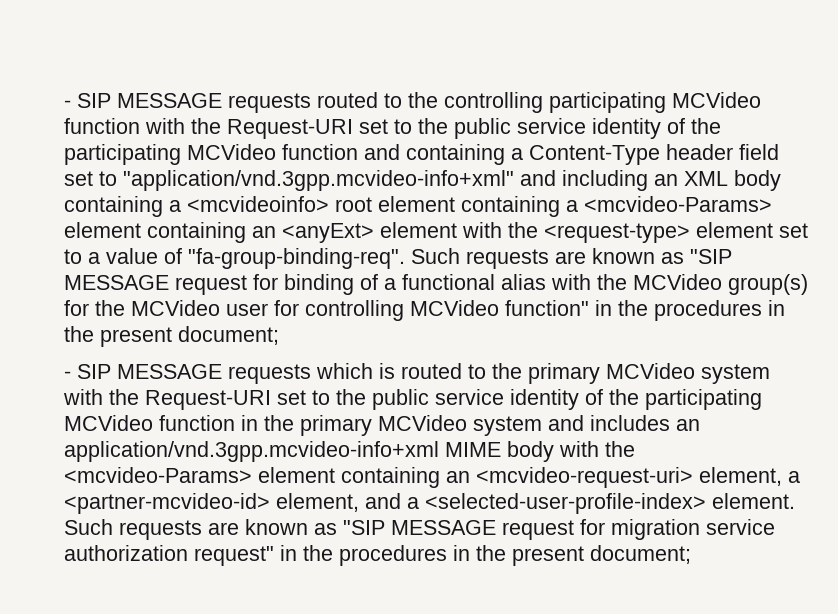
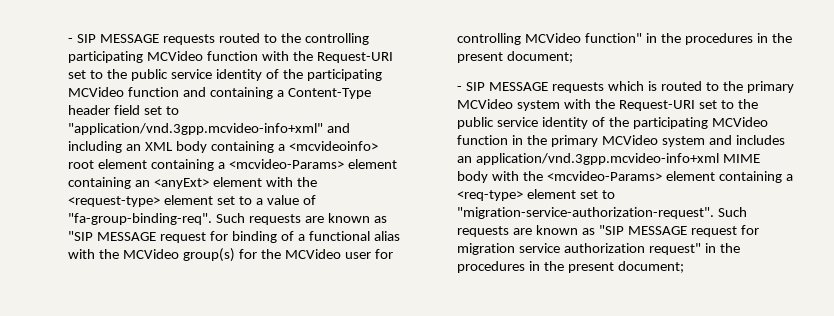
[446,467,801,488] [64,493,796,514] an <mcvideo-request-uri> element, a <partner-mcvideo-id> element, and a <selected-user-profile-index> element. -> [785,174,793,181] [457,189,616,201] [457,207,715,219] a <req-type> element set to "migration-service-authorization-request".

